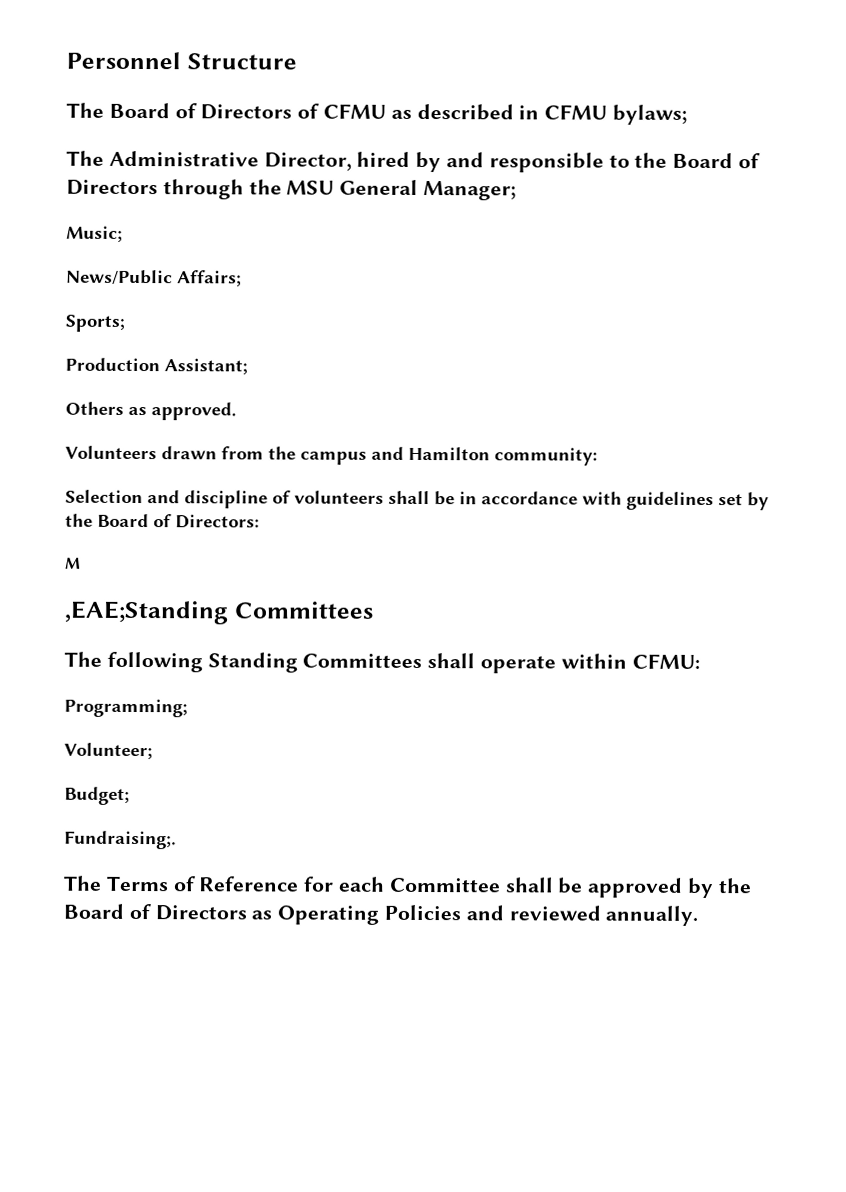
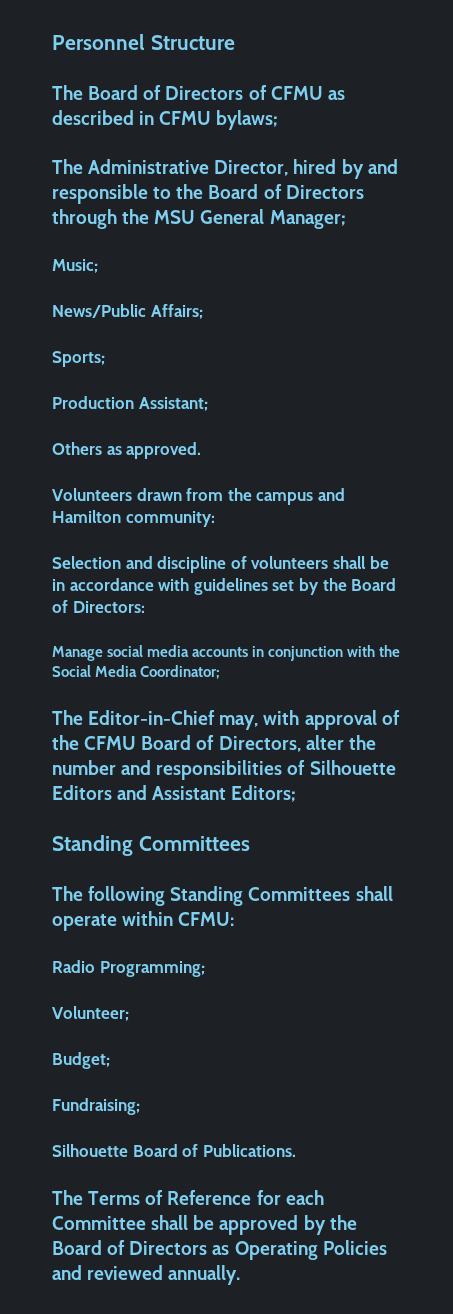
[65,557,81,569] [64,600,228,625] M // ,EAE;Standing -> [52,645,401,661] [52,665,221,679] [52,710,400,730] [52,735,376,752] [52,760,396,780] [52,785,297,802] [52,835,133,856] Manage social media accounts in conjunction with the Social Media Coordinator; // The Editor-in-Chief may, with approval of the CFMU Board of Directors, alter the number and responsibilities of Silhouette Editors and Assistant Editors; // Standing
(700, 661) none -> [52,960,95,973] Radio
[64,830,177,850] Fundraising;. -> [52,1098,140,1115] [52,1144,296,1157] Fundraising; // Silhouette Board of Publications.

